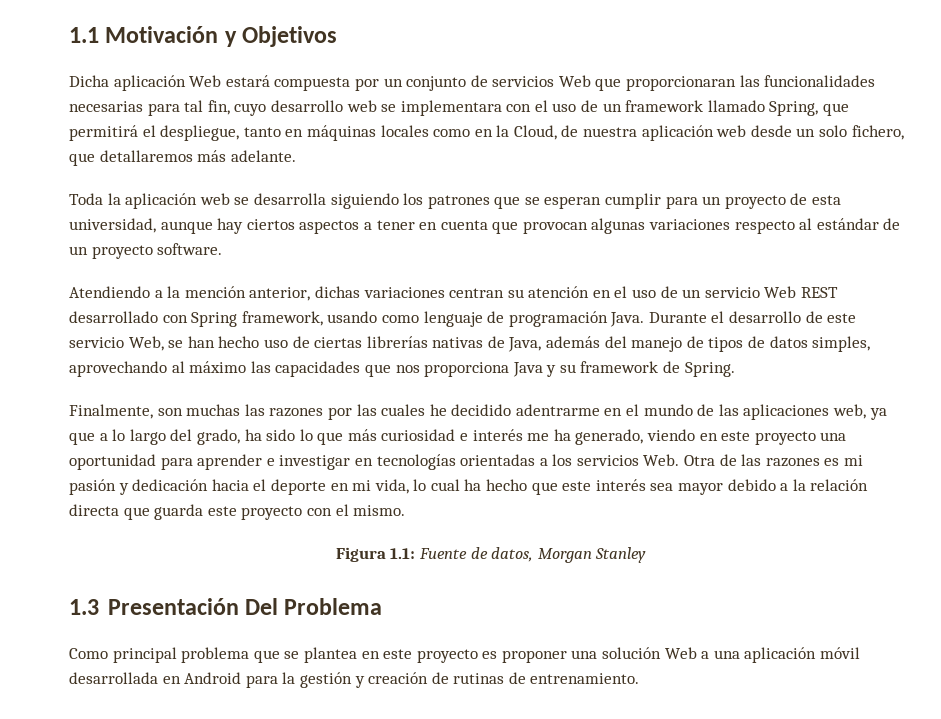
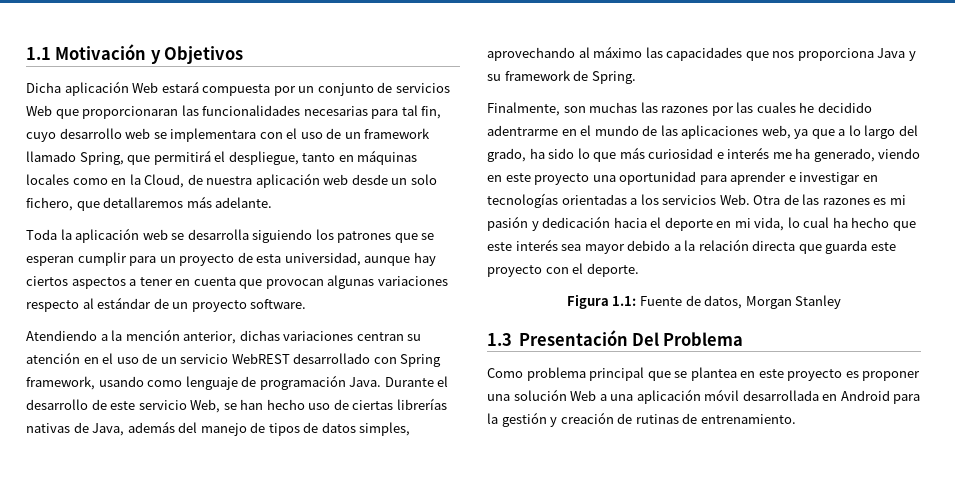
[764,286,839,298] Web REST -> [231,353,290,364] WebREST
[353,505,406,516] mismo. -> [586,263,639,277] deporte.
[112,647,250,663] principal problema -> [526,367,645,381] problema principal

